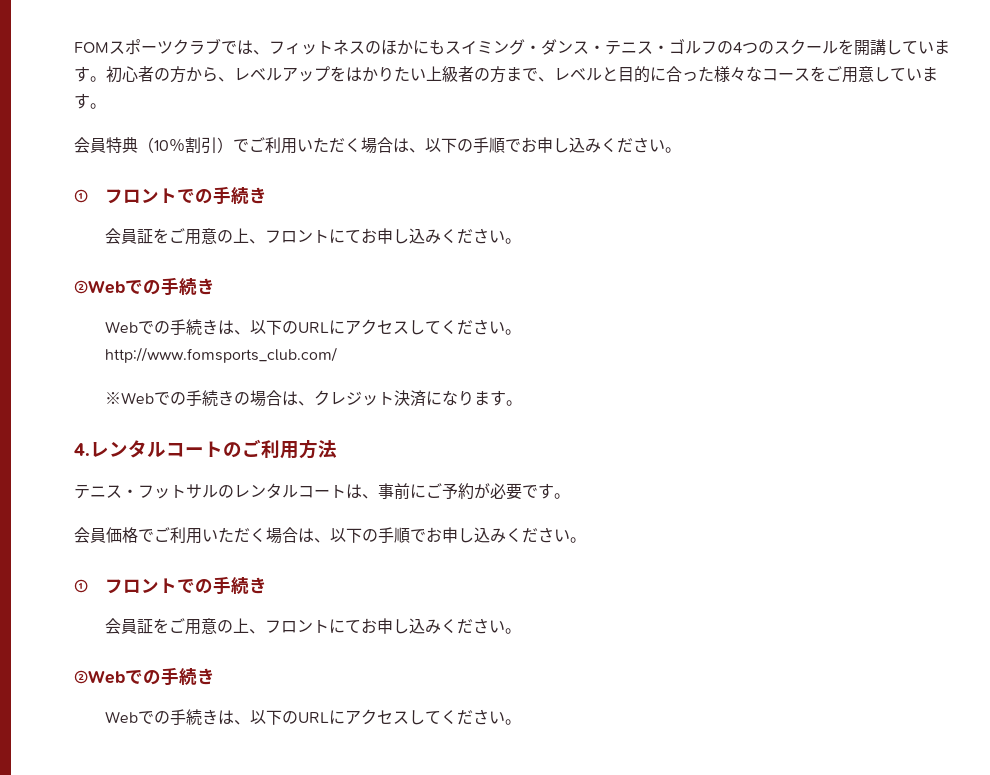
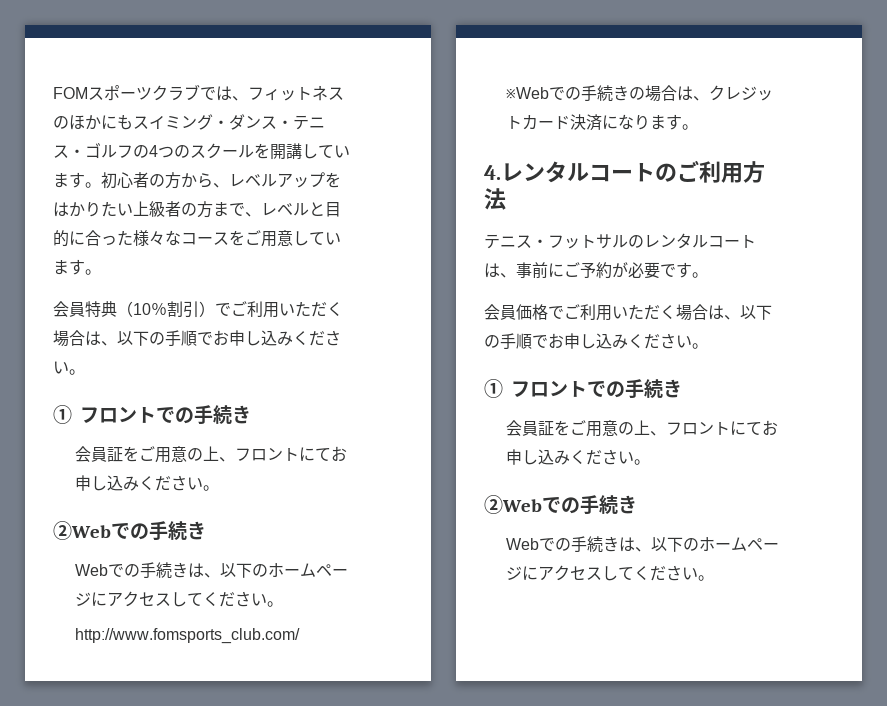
[298,322,330,333] URL -> [268,563,349,577] [75,592,92,606] ホームページ
(395, 398) none -> [522,115,571,130] カード
[298,712,330,723] URL -> [699,537,780,551] [506,566,523,580] ホームページ

